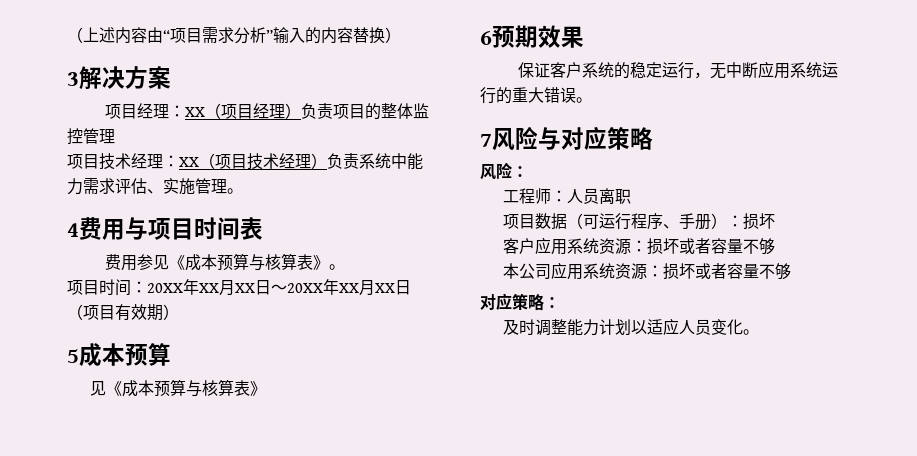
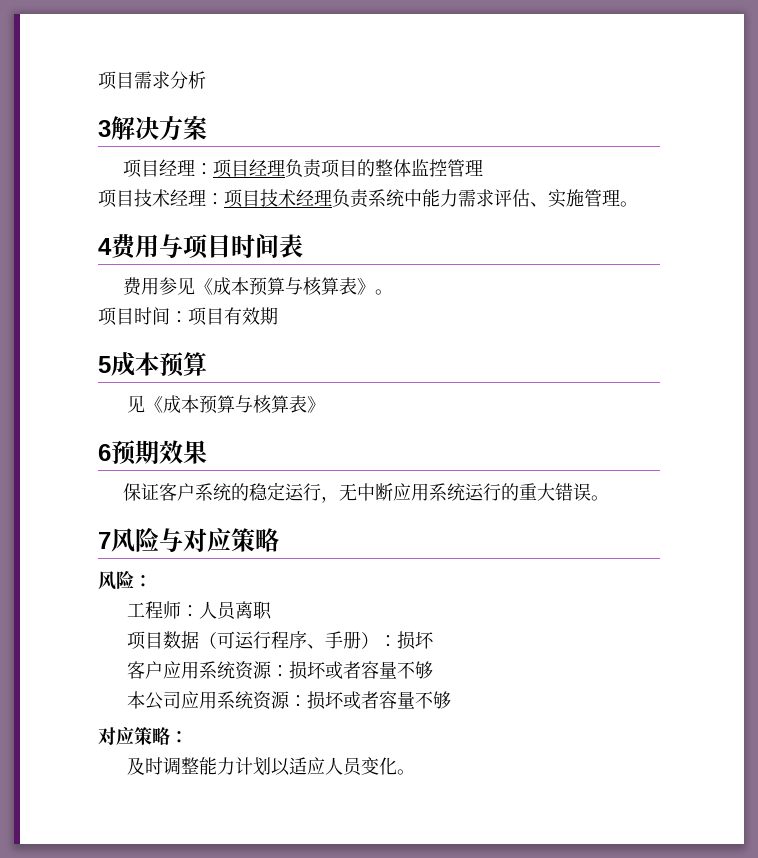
[67,27,170,44] （上述内容由“ -> (98, 80) none
[266,27,401,44] ”输入的内容替换） -> (206, 80) none
[185,103,302,119] XX（项目经理） -> [213,159,286,178] 项目经理
[179,153,327,170] XX（项目技术经理） -> [224,189,332,208] 项目技术经理
[147,279,411,296] [67,304,83,320] 20XX年XX月XX日～20XX年XX月XX日（ -> (188, 317) none
[163,304,179,320] ） -> (278, 316) none

